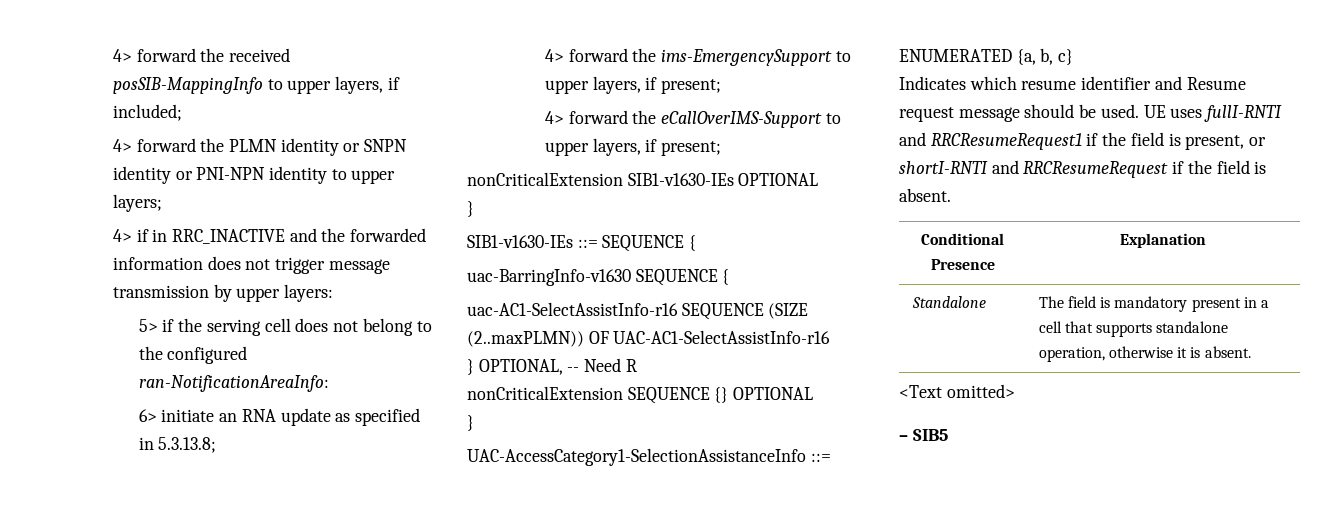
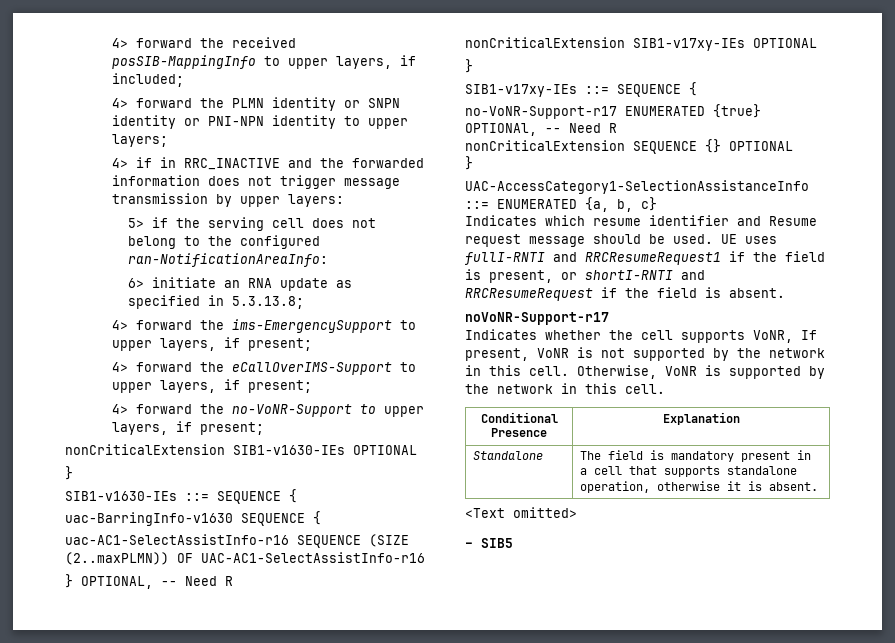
(721, 148) none -> [112,404,425,417] [112,421,265,435] // 4> forward the no-VoNR-Support to upper layers, if present;
(637, 365) none -> [465,37,817,51] [465,59,473,73] [465,82,697,97] [465,104,761,119] [465,123,617,136] // nonCriticalExtension SIB1-v17xy-IEs OPTIONAL // } // SIB1-v17xy-IEs ::= SEQUENCE { // no-VoNR-Support-r17 ENUMERATED {true} OPTIONAl, -- Need R
(951, 195) none -> [465,312,609,325] [465,329,817,343] [465,347,825,361] [465,365,825,379] [465,383,665,394] // noVoNR-Support-r17 // Indicates whether the cell supports VoNR, If present, VoNR is not supported by the network in this cell. Otherwise, VoNR is supported by the network in this cell.

